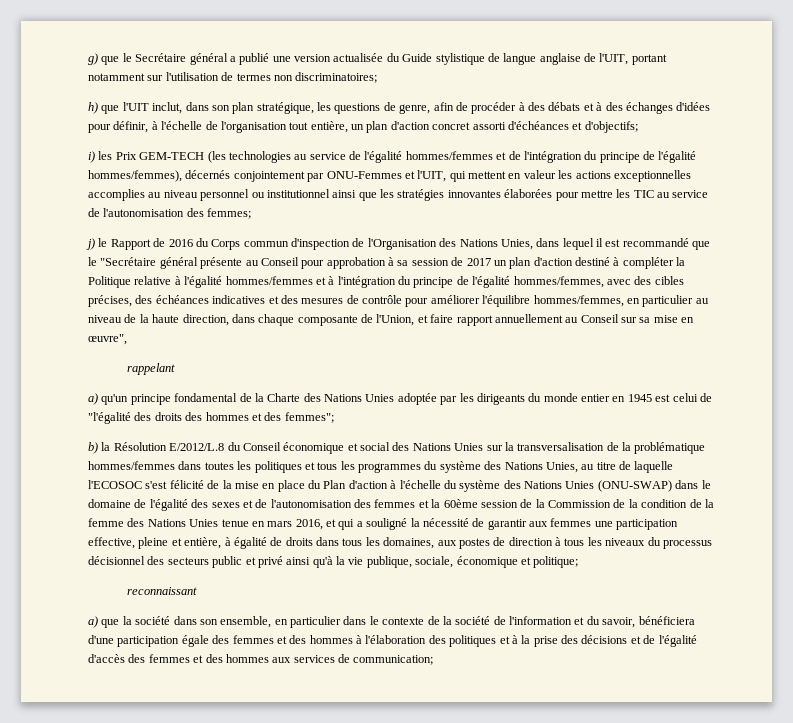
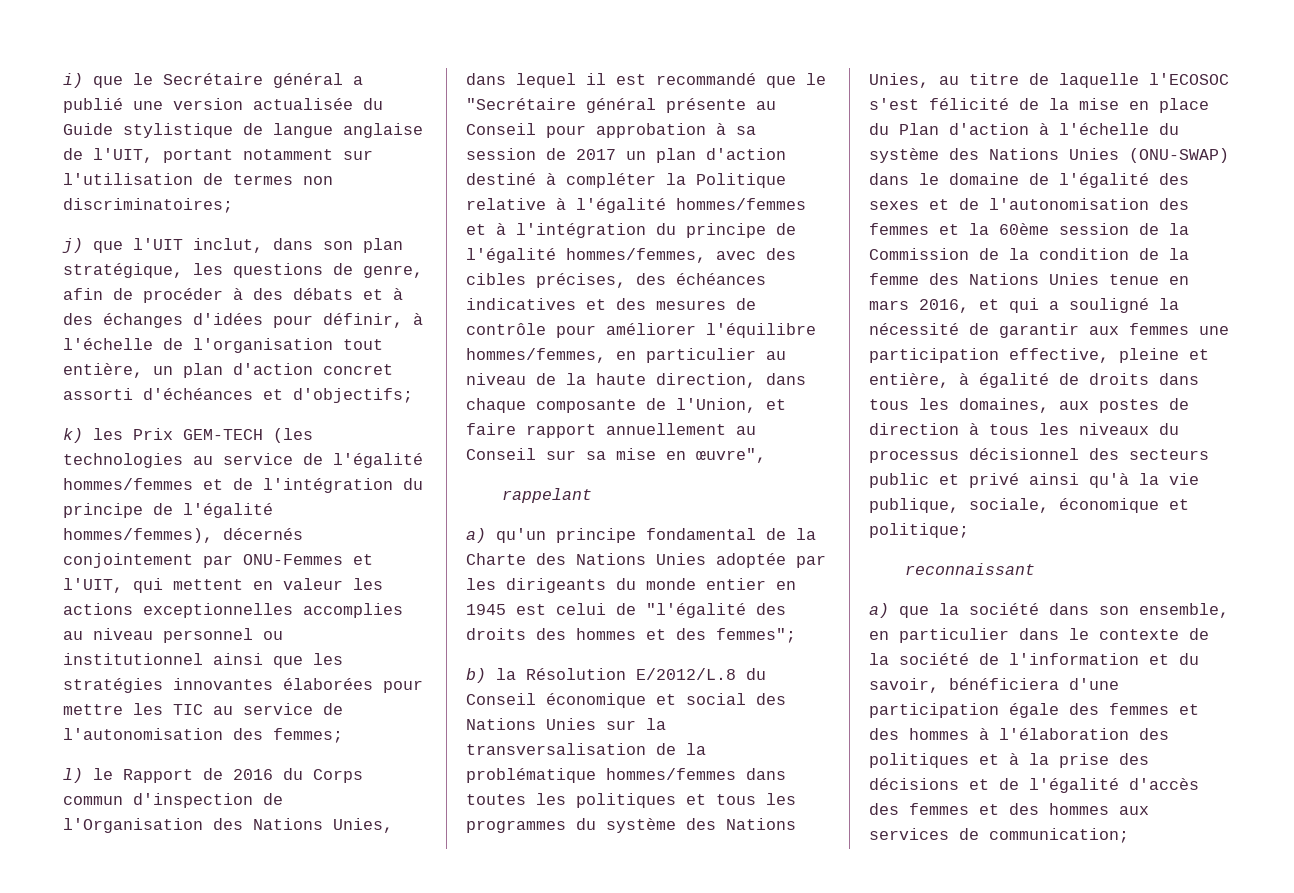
[88,53,98,65] g) -> [63,73,83,88] i)
[88,102,98,114] h) -> [62,238,83,253] j)
[88,151,95,163] i) -> [63,428,83,443] k)
[86,238,95,250] j) -> [63,768,83,783] l)

